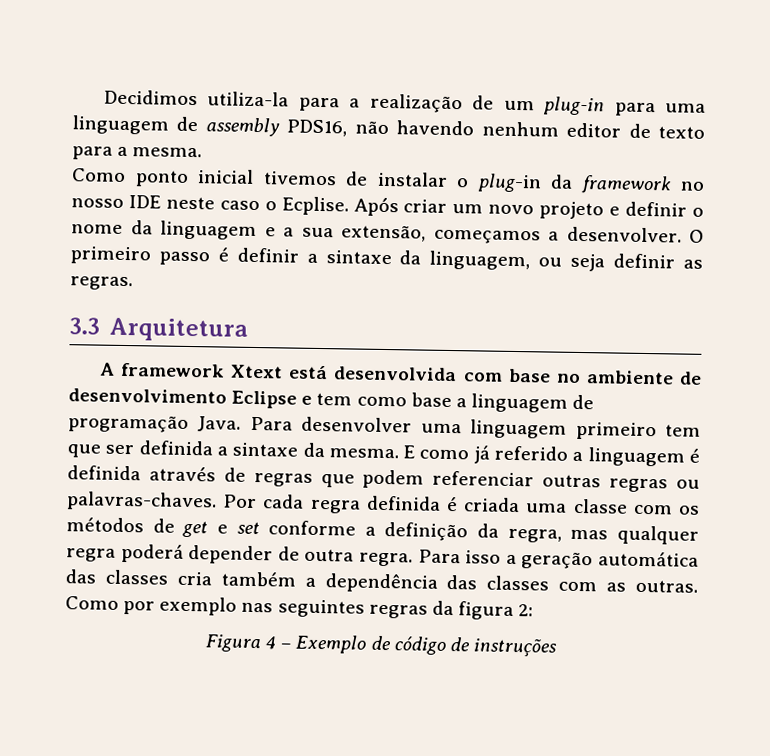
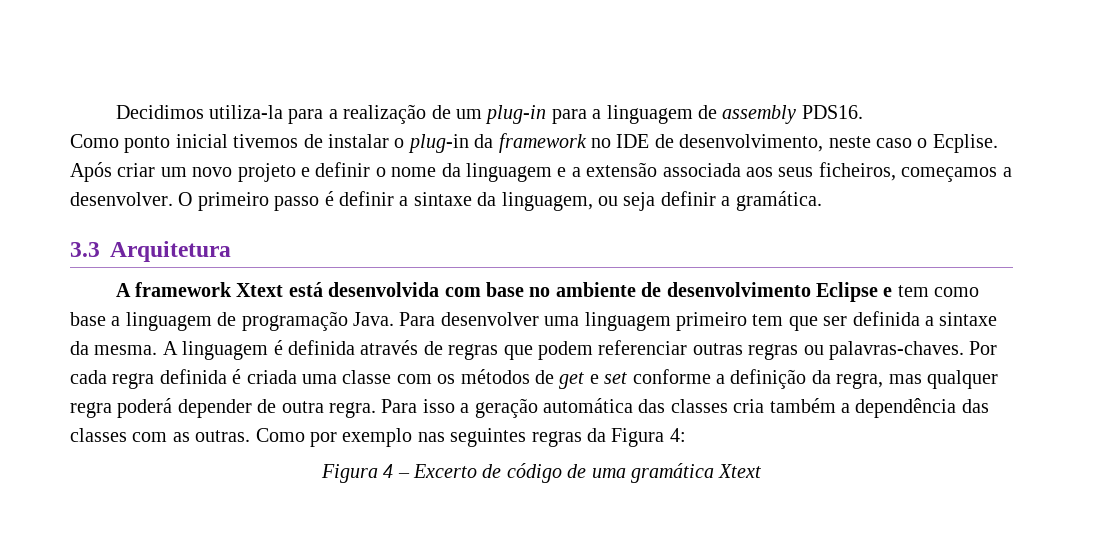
[665,103,706,113] uma -> [592,109,602,119] a
[286,119,706,139] [72,146,203,160] PDS16, não havendo nenhum editor de texto para a mesma. -> [801,105,863,119] PDS16.
[71,195,161,209] nosso IDE -> [616,134,824,152] IDE de desenvolvimento,
[301,224,427,242] sua extensão, -> [586,162,896,181] extensão associada aos seus ficheiros,
[683,259,703,269] [70,276,133,291] as regras. -> [721,191,822,211] a gramática.
[403,445,584,464] E como já referido a -> [162,341,178,355] A
[457,601,534,620] figura 2: -> [611,428,686,447] Figura 4:
[295,634,368,654] Exemplo -> [412,464,477,478] Excerto
[472,637,558,657] instruções -> [591,463,762,483] uma gramática Xtext

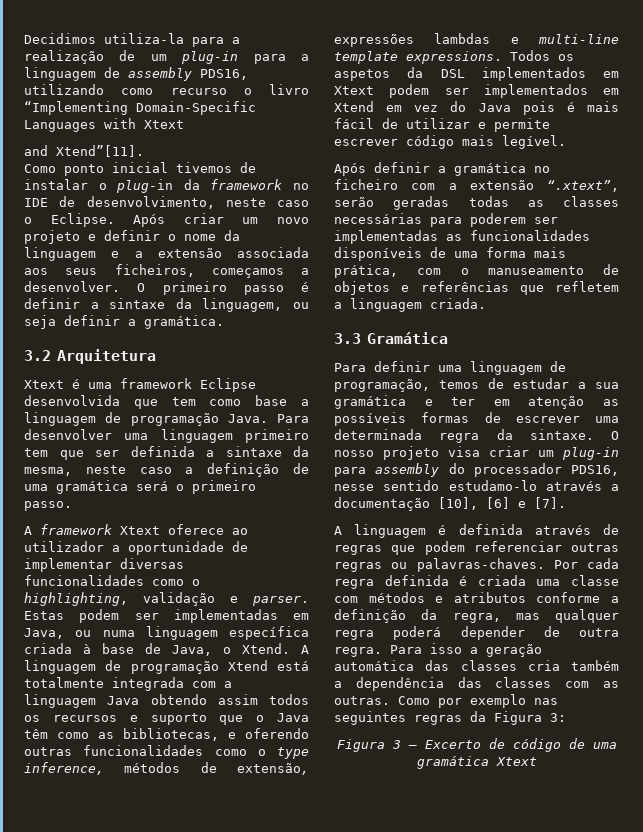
[801,105,863,119] PDS16. -> [200,69,248,80] [24,84,309,95] [24,101,256,115] [24,118,184,132] [24,145,144,157] PDS16, utilizando como recurso o livro “Implementing Domain-Specific Languages with Xtext // and Xtend”[11].
[932,134,998,153] Ecplise. -> [50,213,115,227] Eclipse.
[70,242,100,257] 3.3 -> [24,350,51,361] 3.2
[115,282,893,302] A framework Xtext está desenvolvida com base no ambiente de desenvolvimento Eclipse e -> [24,378,256,392] [24,395,158,409] Xtext é uma framework Eclipse desenvolvida que
[94,345,158,355] mesma. -> [24,463,309,477] [24,480,256,494] [24,501,72,511] [24,524,248,535] [24,541,248,555] [24,558,184,572] [24,575,200,586] [24,592,309,606] [24,609,309,623] [24,626,309,640] [24,643,309,656] [24,660,309,674] [24,677,232,691] [24,694,309,708] [24,713,309,725] [24,728,309,741] [24,745,309,759] [24,762,309,775] [334,33,619,47] [334,50,574,64] [334,67,619,81] [334,84,619,98] [334,101,619,115] [334,118,550,132] [334,135,566,149] [334,162,550,176] [334,179,619,192] [334,196,619,210] [334,213,558,227] [334,230,590,244] [334,247,566,261] [334,264,619,278] [334,281,619,295] [334,298,486,312] [334,332,449,344] [334,361,566,375] [334,378,619,392] [334,395,619,409] [334,412,619,426] [334,429,619,443] [334,446,619,460] [334,463,619,477] [334,480,619,491] [334,497,566,511] mesma, neste caso a definição de uma gramática será o primeiro passo. // A framework Xtext oferece ao utilizador a oportunidade de implementar diversas funcionalidades como o highlighting, validação e parser. Estas podem ser implementadas em Java, ou numa linguagem específica criada à base de Java, o Xtend. A linguagem de programação Xtend está totalmente integrada com a linguagem Java obtendo assim todos os recursos e suporto que o Java têm como as bibliotecas, e oferendo outras funcionalidades como o type inference, métodos de extensão, expressões lambdas e multi-line template expressions. Todos os aspetos da DSL implementados em Xtext podem ser implementados em Xtend em vez do Java pois é mais fácil de utilizar e permite escrever código mais legível. // Após definir a gramática no ficheiro com a extensão “.xtext”, serão geradas todas as classes necessárias para poderem ser implementadas as funcionalidades disponíveis de uma forma mais prática, com o manuseamento de objetos e referências que refletem a linguagem criada. // 3.3 Gramática // Para definir uma linguagem de programação, temos de estudar a sua gramática e ter em atenção as possíveis formas de escrever uma determinada regra da sintaxe. O nosso projeto visa criar um plug-in para assembly do processador PDS16, nesse sentido estudamo-lo através a documentação [10], [6] e [7]. //
[437,369,628,389] os métodos de get e set -> [368,592,526,603] métodos e atributos
[669,428,686,442] [320,464,394,483] 4: // Figura 4 -> [550,713,566,722] [336,739,401,752] 3: // Figura 3

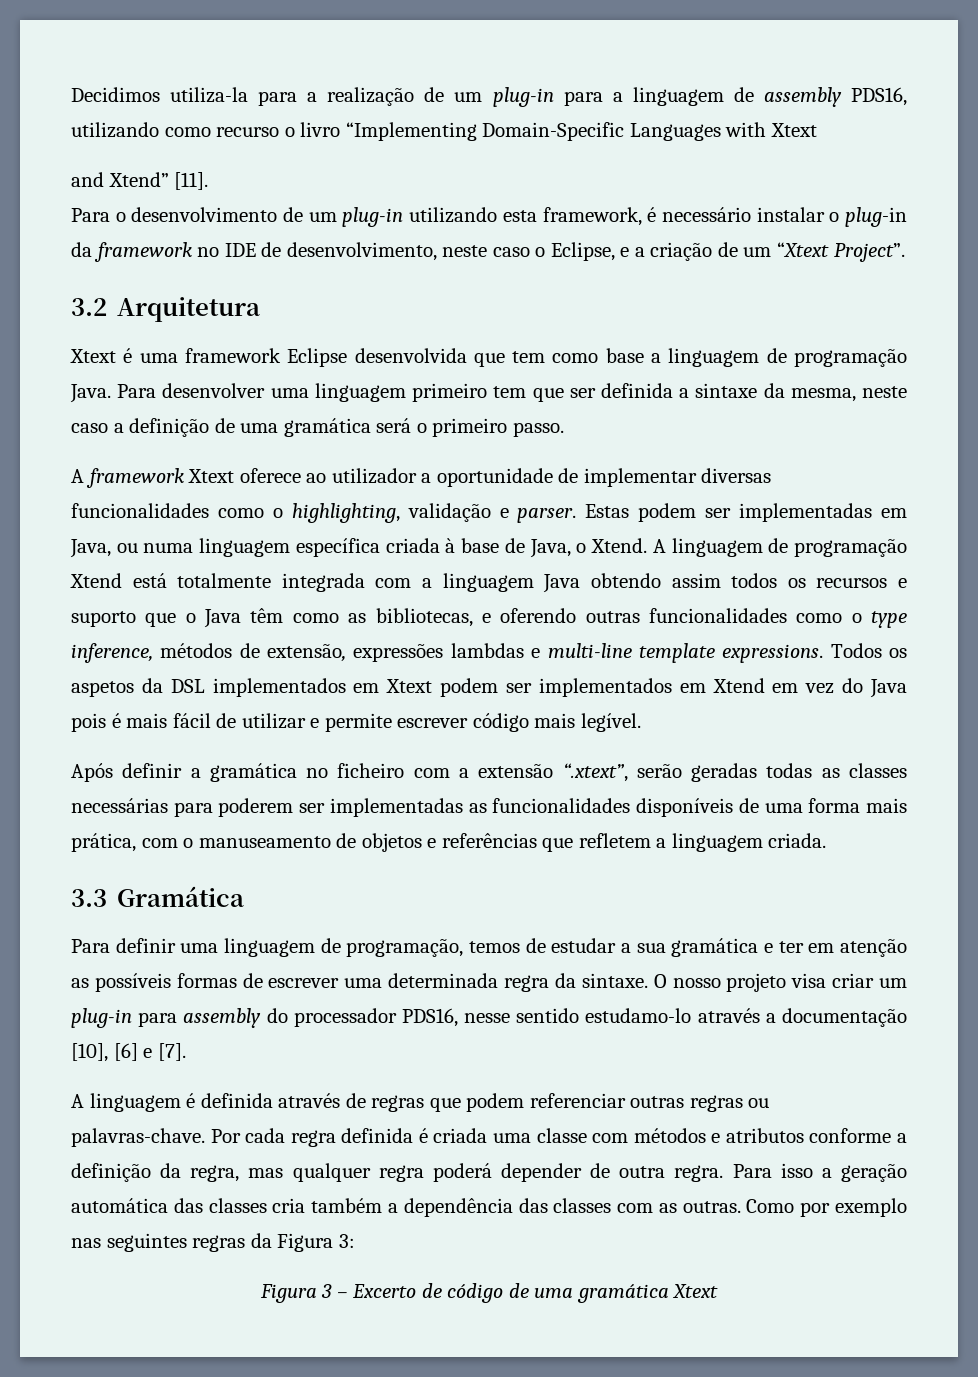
[56,145,144,157] [24,162,256,176] Xtend”[11]. // Como ponto inicial tivemos de -> [108,172,209,190] [71,207,751,227] Xtend” [11]. // Para o desenvolvimento de um plug-in utilizando esta framework, é necessário
[50,213,309,227] [24,230,240,244] [24,247,309,261] [24,264,309,278] [24,281,309,295] [24,298,309,312] [24,315,224,329] Eclipse. Após criar um novo projeto e definir o nome da linguagem e a extensão associada aos seus ficheiros, começamos a desenvolver. O primeiro passo é definir a sintaxe da linguagem, ou seja definir a gramática. -> [550,242,905,262] Eclipse, e a criação de um “Xtext Project”.
[416,558,545,572] palavras-chaves. -> [71,1128,205,1147] palavras-chave.

